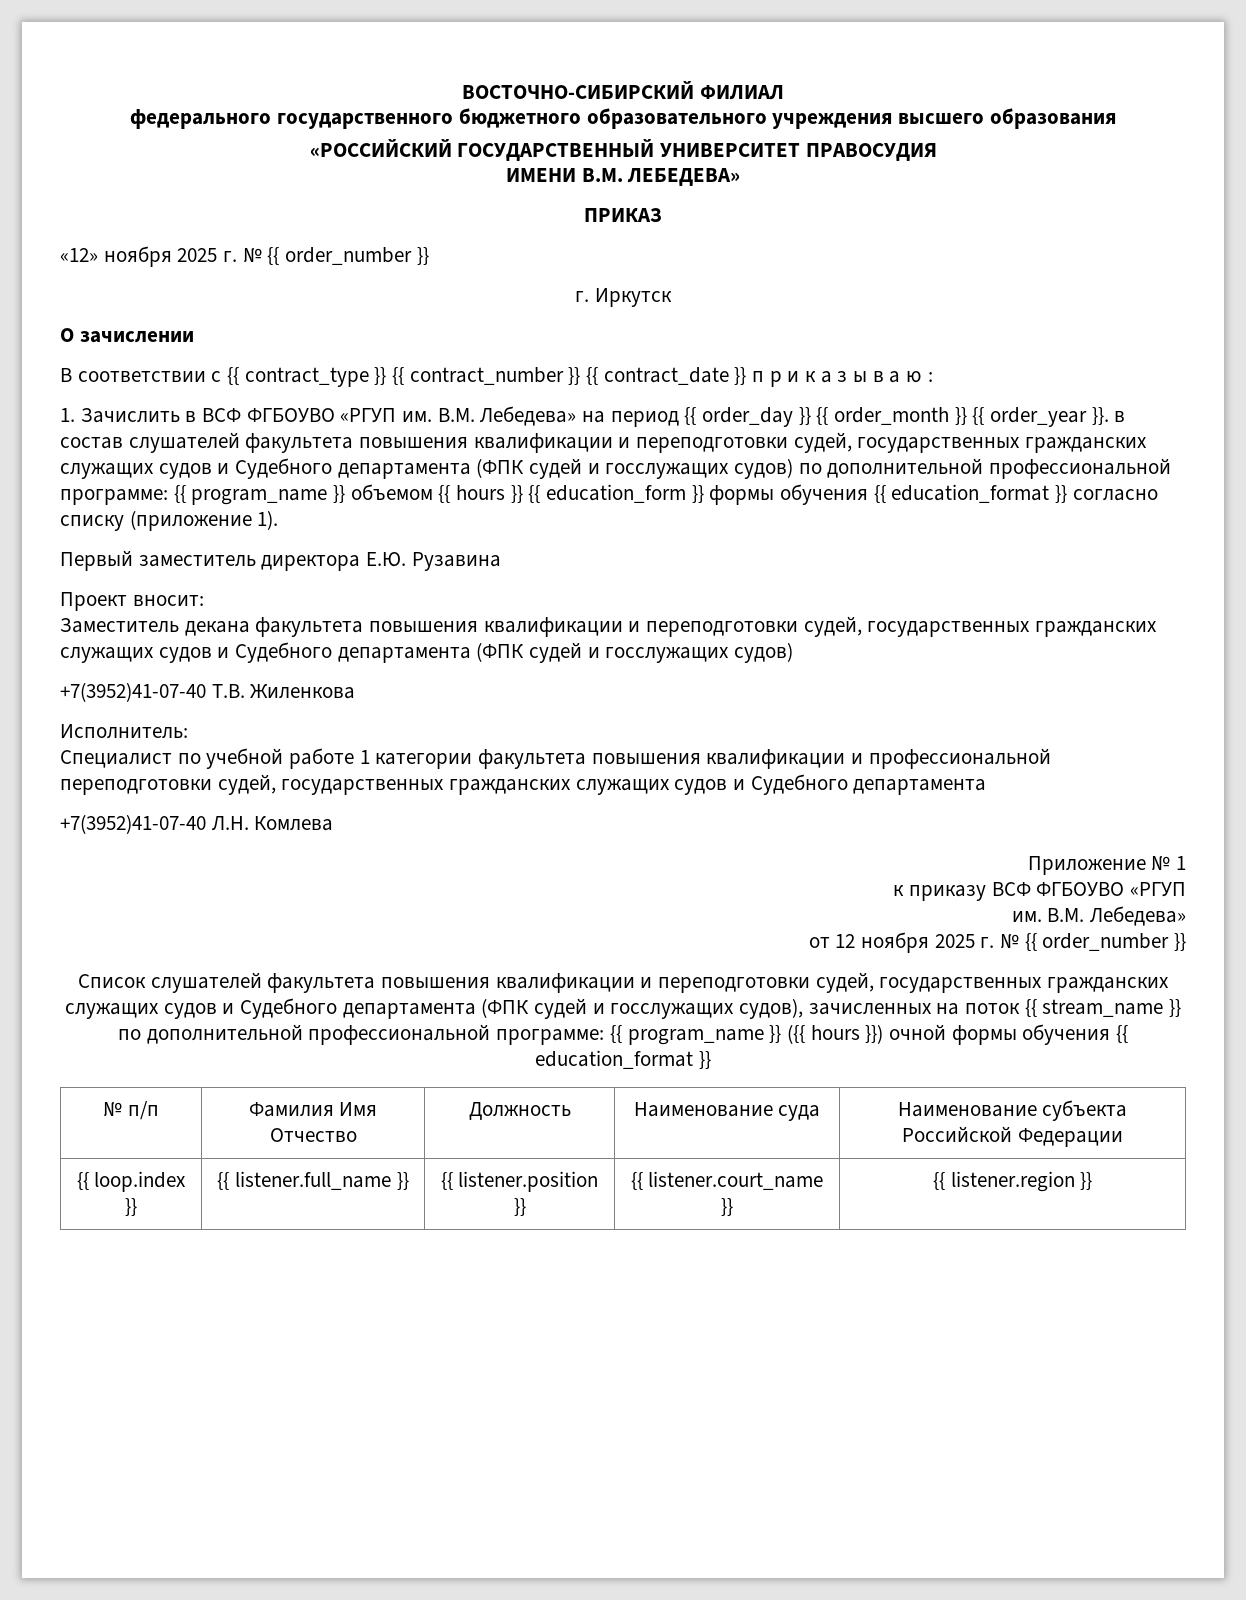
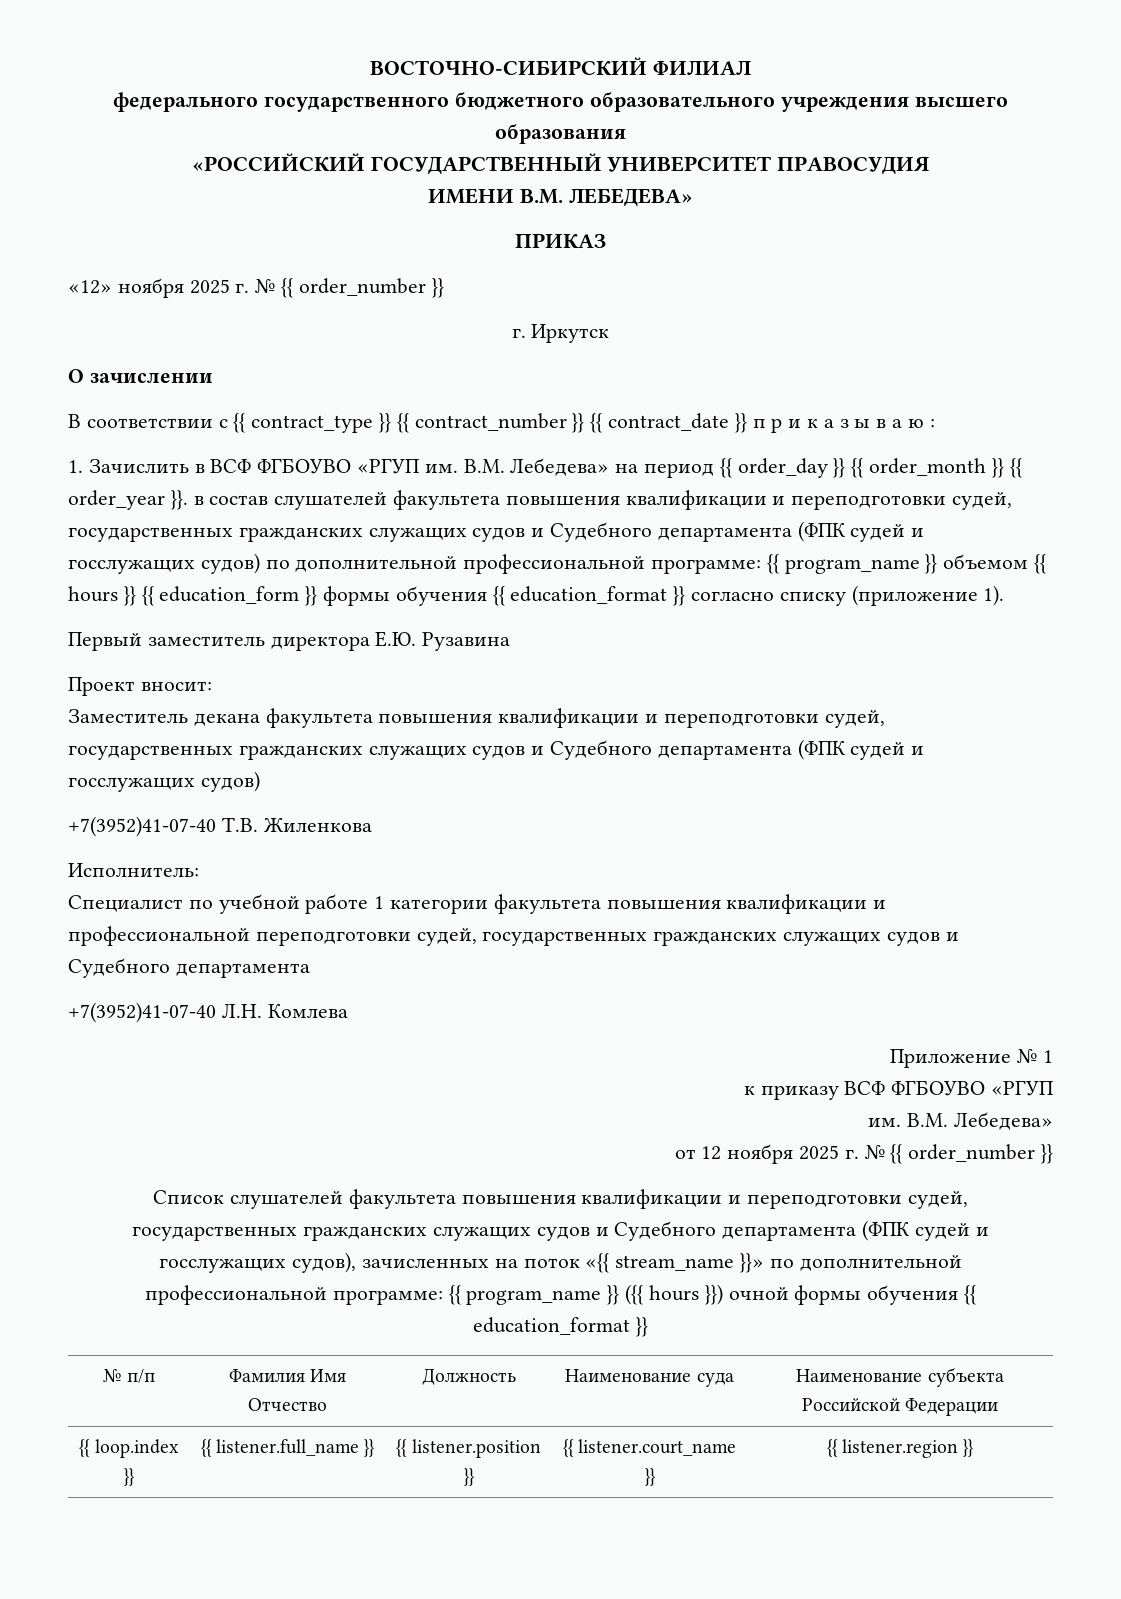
[1024,999,1182,1017] {{ stream_name }} -> [585,1253,765,1273] «{{ stream_name }}»

